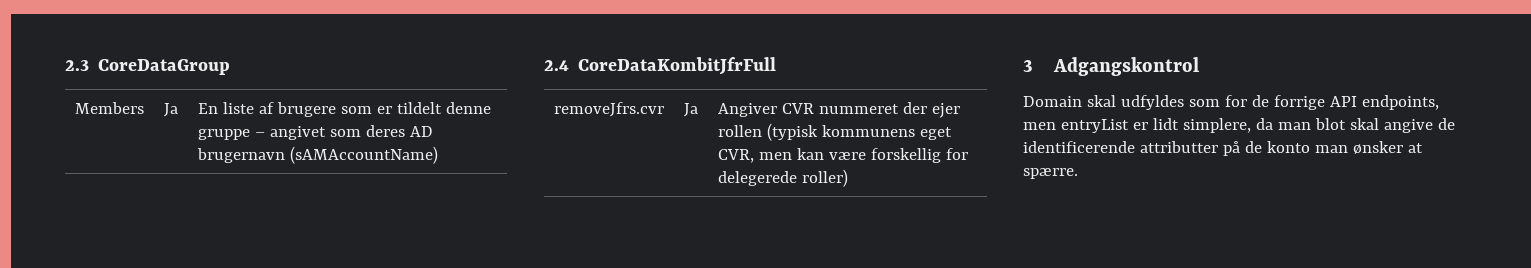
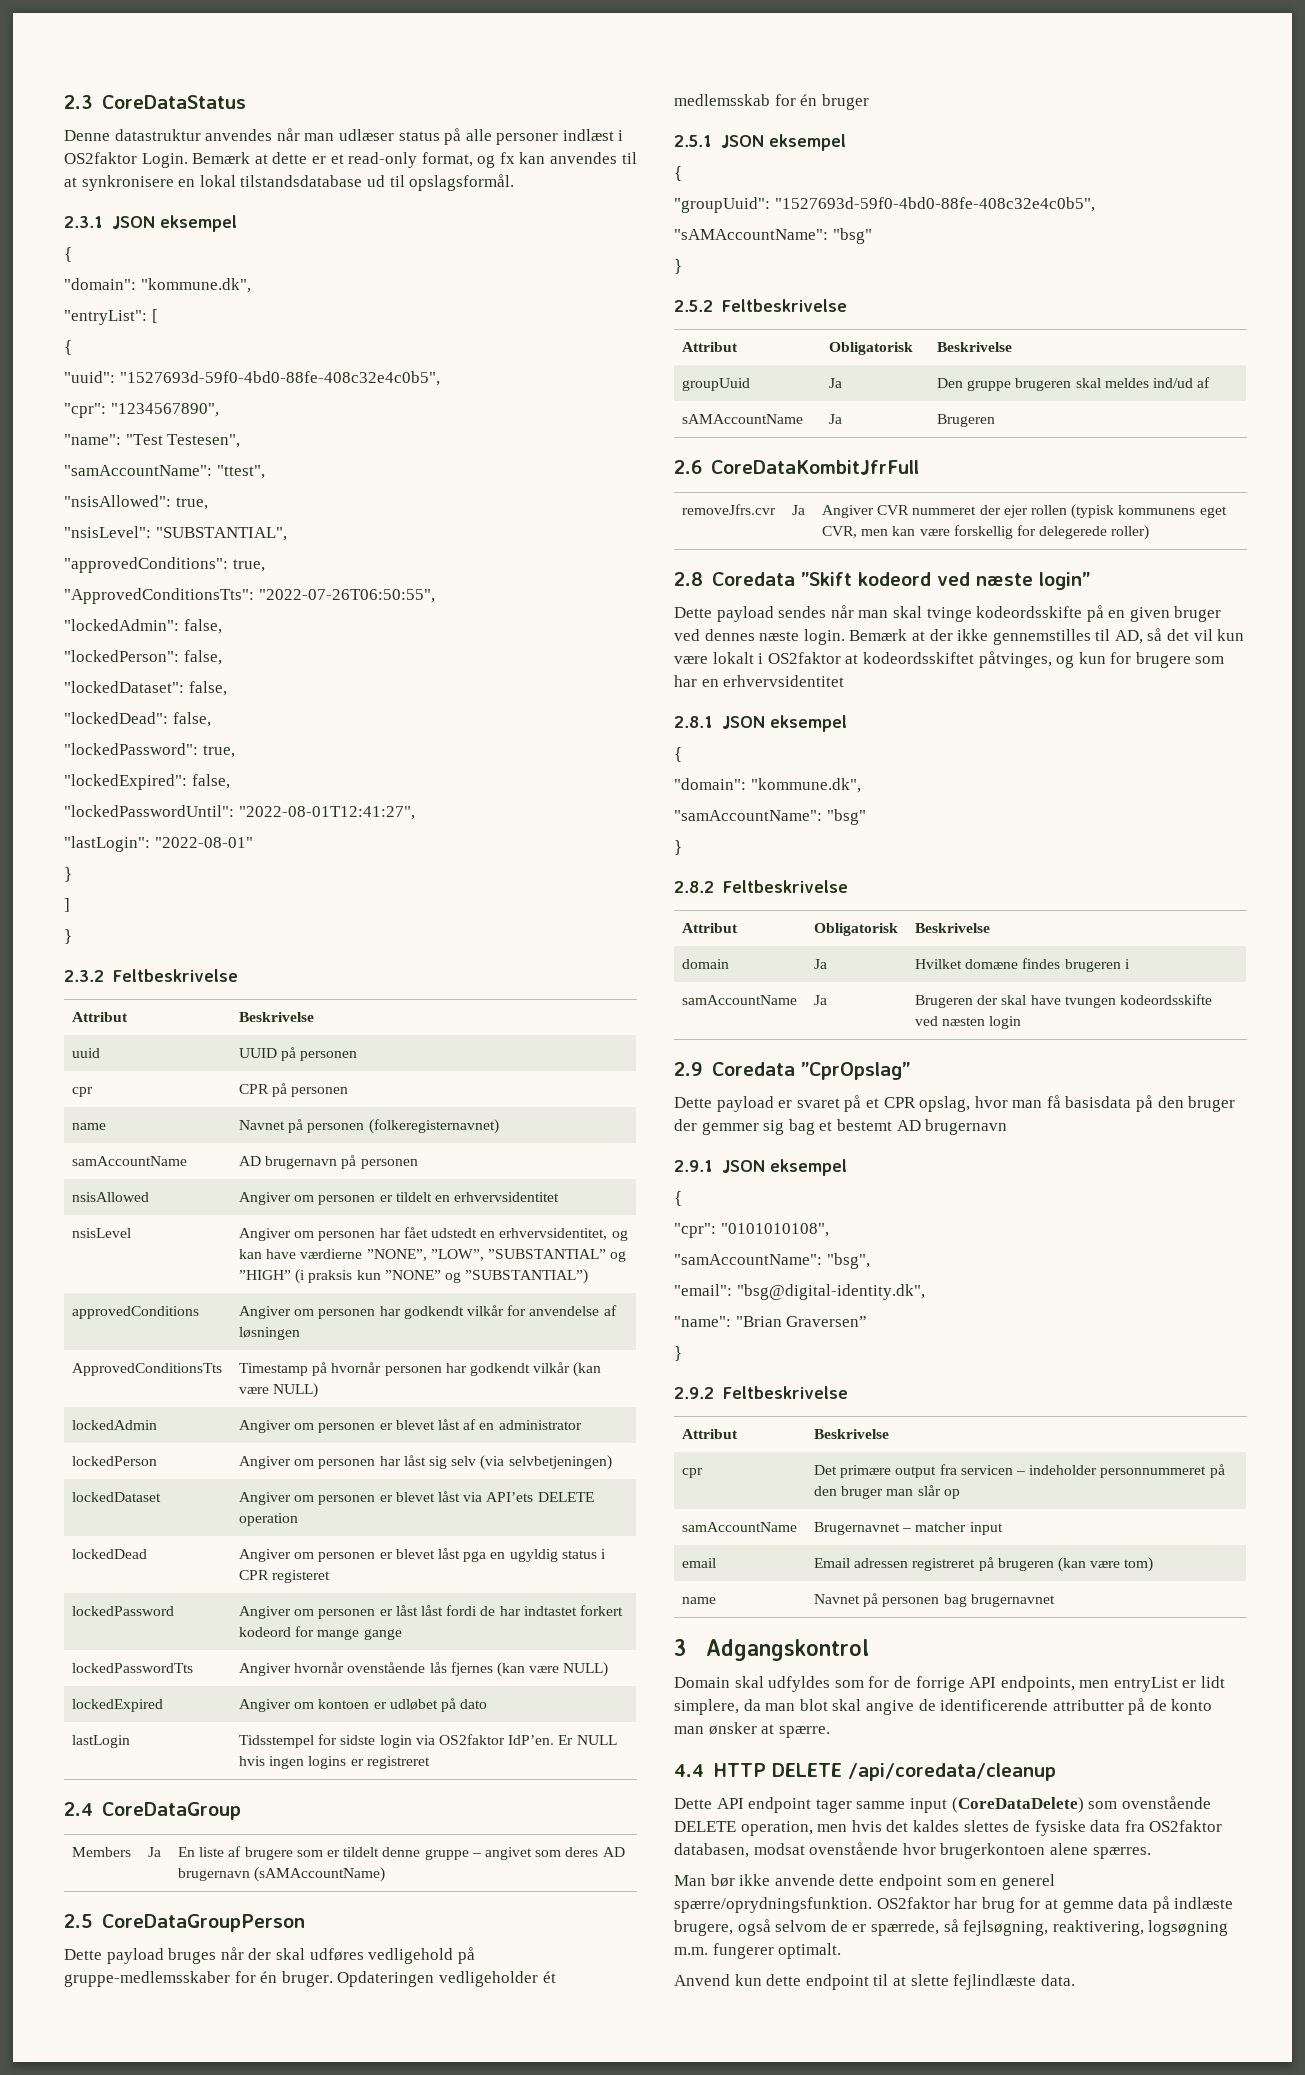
(89, 65) none -> [101,95,246,109] [64,128,624,145] [64,152,637,168] [64,174,515,191] [64,215,237,232] [64,247,72,262] [64,278,251,293] [64,309,158,325] [64,340,72,355] [64,371,440,386] [64,403,219,418] [64,434,241,448] [64,465,265,479] [64,495,208,510] [64,526,287,541] [64,557,265,573] [64,588,435,604] [64,619,222,634] [64,650,222,665] [64,681,227,696] [64,712,211,727] [64,743,235,758] [64,774,230,790] [64,805,415,820] [64,836,253,852] [64,867,72,882] [64,898,70,912] [64,929,72,944] [64,969,238,982] [72,1012,129,1022] [239,1012,315,1022] [72,1048,101,1058] [239,1047,358,1061] [72,1087,94,1097] [239,1083,349,1097] [72,1123,107,1130] [239,1119,499,1134] [72,1156,188,1166] [239,1155,418,1169] [72,1192,150,1202] [239,1192,560,1205] [72,1228,132,1238] [239,1227,628,1241] [239,1249,627,1262] [239,1269,589,1284] [72,1306,200,1319] [239,1305,617,1319] [239,1327,301,1340] [72,1363,223,1376] [239,1362,602,1377] [239,1383,319,1398] [72,1420,158,1430] [239,1419,582,1433] [72,1456,158,1466] [239,1455,612,1470] [72,1492,162,1502] [239,1491,594,1505] [239,1513,299,1526] [72,1549,148,1559] [239,1548,606,1562] [239,1570,331,1583] [72,1606,175,1616] [239,1605,623,1619] [239,1626,402,1640] [72,1663,194,1673] [239,1662,609,1677] [72,1699,164,1712] [239,1698,488,1712] [72,1735,131,1748] [239,1734,617,1748] [239,1756,430,1769] [64,1802,93,1816] CoreDataStatus // Denne datastruktur anvendes når man udlæser status på alle personer indlæst i OS2faktor Login. Bemærk at dette er et read-only format, og fx kan anvendes til at synkronisere en lokal tilstandsdatabase ud til opslagsformål. // 2.3.1 JSON eksempel // { // "domain": "kommune.dk", // "entryList": [ // { // "uuid": "1527693d-59f0-4bd0-88fe-408c32e4c0b5", // "cpr": "1234567890", // "name": "Test Testesen", // "samAccountName": "ttest", // "nsisAllowed": true, // "nsisLevel": "SUBSTANTIAL", // "approvedConditions": true, // "ApprovedConditionsTts": "2022-07-26T06:50:55", // "lockedAdmin": false, // "lockedPerson": false, // "lockedDataset": false, // "lockedDead": false, // "lockedPassword": true, // "lockedExpired": false, // "lockedPasswordUntil": "2022-08-01T12:41:27", // "lastLogin": "2022-08-01" // } // ] // } // 2.3.2 Feltbeskrivelse // Attribut | Beskrivelse // uuid | UUID på personen // cpr | CPR på personen // name | Navnet på personen (folkeregisternavnet) // samAccountName | AD brugernavn på personen // nsisAllowed | Angiver om personen er tildelt en erhvervsidentitet // nsisLevel | Angiver om personen har fået udstedt en erhvervsidentitet, og kan have værdierne ”NONE”, ”LOW”, ”SUBSTANTIAL” og ”HIGH” (i praksis kun ”NONE” og ”SUBSTANTIAL”) // approvedConditions | Angiver om personen har godkendt vilkår for anvendelse af løsningen // ApprovedConditionsTts | Timestamp på hvornår personen har godkendt vilkår (kan være NULL) // lockedAdmin | Angiver om personen er blevet låst af en administrator // lockedPerson | Angiver om personen har låst sig selv (via selvbetjeningen) // lockedDataset | Angiver om personen er blevet låst via API’ets DELETE operation // lockedDead | Angiver om personen er blevet låst pga en ugyldig status i CPR registeret // lockedPassword | Angiver om personen er låst låst fordi de har indtastet forkert kodeord for mange gange // lockedPasswordTts | Angiver hvornår ovenstående lås fjernes (kan være NULL) // lockedExpired | Angiver om kontoen er udløbet på dato // lastLogin | Tidsstempel for sidste login via OS2faktor IdP’en. Er NULL hvis ingen logins er registreret // 2.4
[544,60,569,71] 2.4 -> [64,1914,305,1932] [64,1947,475,1964] [64,1971,556,1987] [674,94,869,110] [674,134,846,151] [674,166,682,181] [674,197,1095,213] [674,228,872,244] [674,259,682,274] [674,299,847,312] [682,342,739,352] [829,342,914,355] [937,342,1013,352] [682,378,751,391] [829,378,843,388] [937,377,1211,391] [682,414,804,424] [829,414,843,424] [937,414,996,427] [674,460,702,474] 2.5 CoreDataGroupPerson // Dette payload bruges når der skal udføres vedligehold på gruppe-medlemsskaber for én bruger. Opdateringen vedligeholder ét medlemsskab for én bruger // 2.5.1 JSON eksempel // { // "groupUuid": "1527693d-59f0-4bd0-88fe-408c32e4c0b5", // "sAMAccountName": "bsg" // } // 2.5.2 Feltbeskrivelse // Attribut | Obligatorisk | Beskrivelse // groupUuid | Ja | Den gruppe brugeren skal meldes ind/ud af // sAMAccountName | Ja | Brugeren // 2.6
(848, 178) none -> [674,572,1090,590] [674,605,1222,622] [674,628,1245,645] [674,651,1225,668] [674,675,845,687] [674,715,847,732] [674,747,682,762] [674,778,861,793] [674,809,866,825] [674,840,682,855] [674,880,848,893] [682,923,739,933] [814,923,899,936] [915,923,991,933] [682,959,730,969] [814,959,828,969] [915,958,1130,972] [682,995,798,1005] [814,995,828,1005] [915,994,1213,1008] [915,1016,1022,1029] [674,1062,910,1080] [674,1095,1236,1112] [674,1119,1008,1135] [674,1159,847,1176] [674,1191,682,1206] [674,1223,829,1238] [674,1253,870,1269] [674,1284,925,1300] [674,1316,868,1327] [674,1346,682,1361] [674,1386,848,1399] [682,1429,739,1439] [814,1429,890,1439] [682,1468,704,1478] [814,1464,1225,1478] [814,1485,960,1499] [682,1522,798,1532] [814,1522,1003,1535] [682,1558,717,1568] [814,1557,1154,1572] [682,1597,717,1604] [814,1593,1055,1607] // 2.8 Coredata ”Skift kodeord ved næste login” // Dette payload sendes når man skal tvinge kodeordsskifte på en given bruger ved dennes næste login. Bemærk at der ikke gennemstilles til AD, så det vil kun være lokalt i OS2faktor at kodeordsskiftet påtvinges, og kun for brugere som har en erhvervsidentitet // 2.8.1 JSON eksempel // { // "domain": "kommune.dk", // "samAccountName": "bsg" // } // 2.8.2 Feltbeskrivelse // Attribut | Obligatorisk | Beskrivelse // domain | Ja | Hvilket domæne findes brugeren i // samAccountName | Ja | Brugeren der skal have tvungen kodeordsskifte ved næsten login // 2.9 Coredata ”CprOpslag” // Dette payload er svaret på et CPR opslag, hvor man få basisdata på den bruger der gemmer sig bag et bestemt AD brugernavn // 2.9.1 JSON eksempel // { // "cpr": "0101010108", // "samAccountName": "bsg", // "email": "bsg@digital-identity.dk", // "name": "Brian Graversen” // } // 2.9.2 Feltbeskrivelse // Attribut | Beskrivelse // cpr | Det primære output fra servicen – indeholder personnummeret på den bruger man slår op // samAccountName | Brugernavnet – matcher input // email | Email adressen registreret på brugeren (kan være tom) // name | Navnet på personen bag brugernavnet
(1078, 173) none -> [674,1763,1056,1781] [674,1796,1211,1813] [674,1820,1223,1836] [674,1842,1151,1859] [674,1874,1055,1890] [674,1896,1234,1913] [674,1919,1229,1936] [674,1943,842,1959] [674,1974,1075,1990] // 4.4 HTTP DELETE /api/coredata/cleanup // Dette API endpoint tager samme input (CoreDataDelete) som ovenstående DELETE operation, men hvis det kaldes slettes de fysiske data fra OS2faktor databasen, modsat ovenstående hvor brugerkontoen alene spærres. // Man bør ikke anvende dette endpoint som en generel spærre/oprydningsfunktion. OS2faktor har brug for at gemme data på indlæste brugere, også selvom de er spærrede, så fejlsøgning, reaktivering, logsøgning m.m. fungerer optimalt. // Anvend kun dette endpoint til at slette fejlindlæste data.

